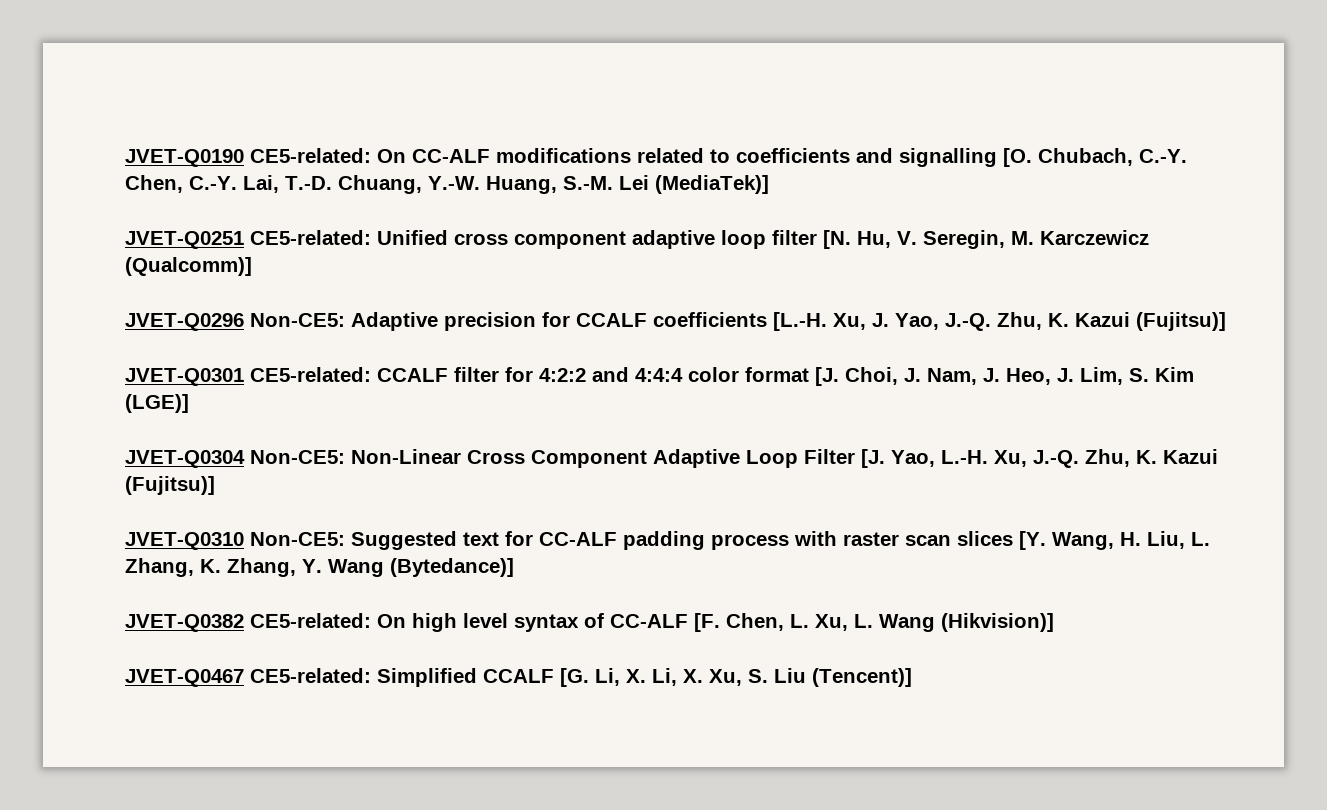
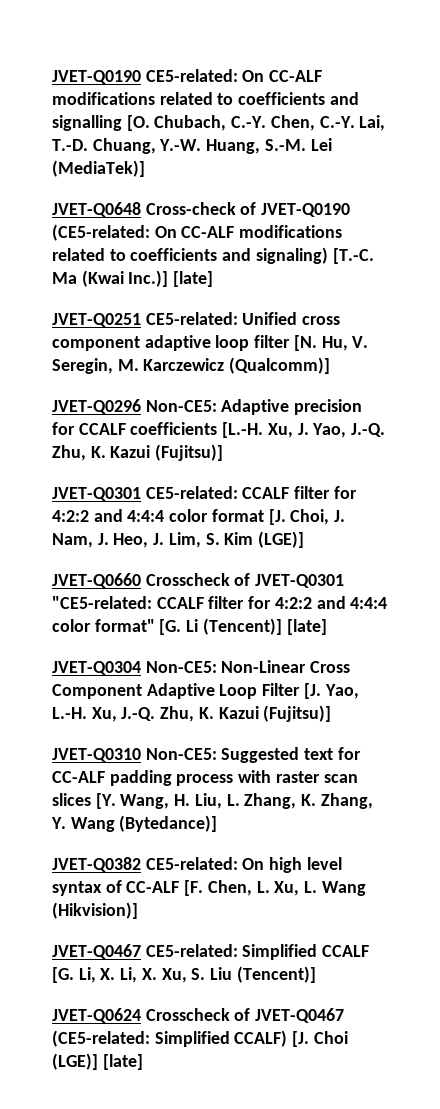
(769, 184) none -> [52,202,351,217] [52,224,343,241] [52,247,374,264] [52,270,214,287] // JVET-Q0648 Cross-check of JVET-Q0190 (CE5-related: On CC-ALF modifications related to coefficients and signaling) [T.-C. Ma (Kwai Inc.)] [late]
(189, 403) none -> [52,573,345,588] [52,596,388,609] [52,618,327,635] // JVET-Q0660 Crosscheck of JVET-Q0301 "CE5-related: CCALF filter for 4:2:2 and 4:4:4 color format" [G. Li (Tencent)] [late]
(912, 677) none -> [52,1008,345,1023] [52,1030,348,1047] [52,1053,143,1070] // JVET-Q0624 Crosscheck of JVET-Q0467 (CE5-related: Simplified CCALF) [J. Choi (LGE)] [late]

